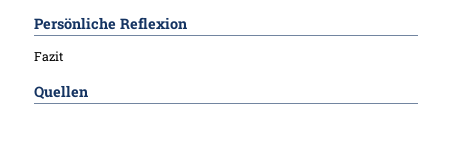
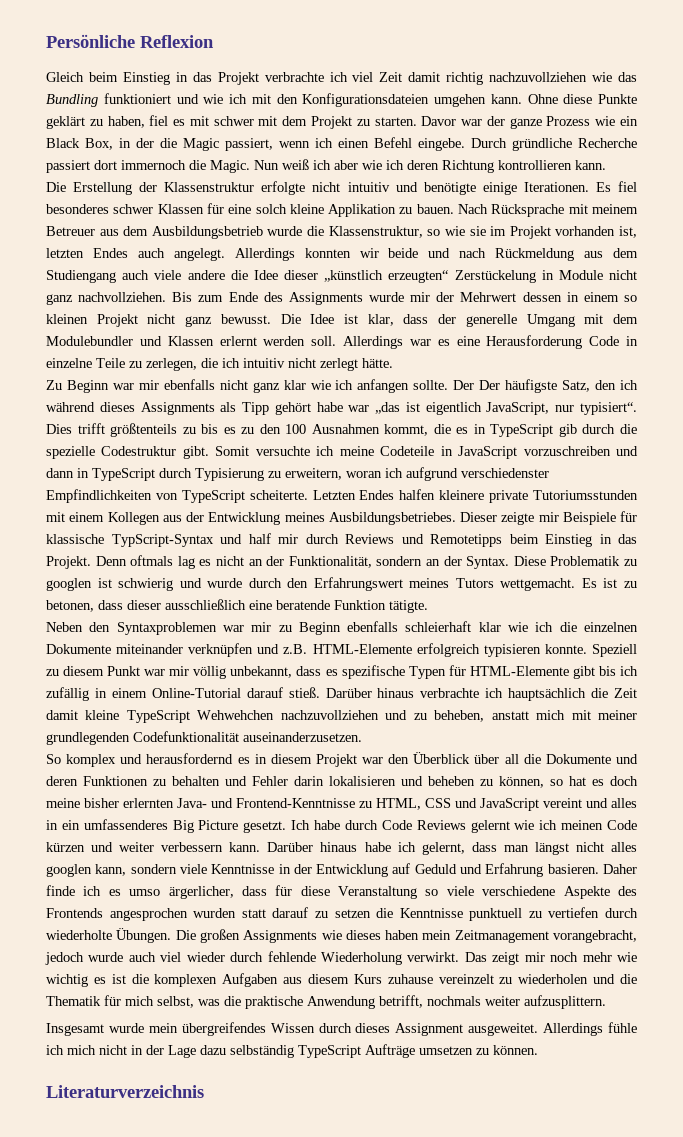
[34,51,64,62] [34,85,88,99] Fazit // Quellen -> [46,72,638,85] [46,93,637,107] [46,115,638,129] [46,137,637,151] [46,159,606,173] [46,181,637,195] [46,203,638,217] [46,226,638,239] [46,248,638,261] [46,270,637,283] [46,292,637,305] [46,314,638,327] [46,335,638,349] [46,358,393,371] [46,379,639,393] [46,402,637,415] [46,423,637,437] [46,446,638,459] [46,467,549,481] [46,489,639,503] [46,511,637,525] [46,533,637,547] [46,555,638,569] [46,577,638,591] [46,599,428,613] [46,621,639,635] [46,643,637,657] [46,665,639,679] [46,687,637,701] [46,710,637,723] [46,731,362,745] [46,752,638,767] [46,776,638,788] [46,798,637,811] [46,819,638,833] [46,842,637,855] [46,863,638,877] [46,885,637,899] [46,907,638,921] [46,928,638,943] [45,951,638,965] [46,973,637,987] [46,995,606,1009] [46,1022,637,1036] [46,1044,538,1058] [46,1085,204,1098] Gleich beim Einstieg in das Projekt verbrachte ich viel Zeit damit richtig nachzuvollziehen wie das Bundling funktioniert und wie ich mit den Konfigurationsdateien umgehen kann. Ohne diese Punkte geklärt zu haben, fiel es mit schwer mit dem Projekt zu starten. Davor war der ganze Prozess wie ein Black Box, in der die Magic passiert, wenn ich einen Befehl eingebe. Durch gründliche Recherche passiert dort immernoch die Magic. Nun weiß ich aber wie ich deren Richtung kontrollieren kann. // Die Erstellung der Klassenstruktur erfolgte nicht intuitiv und benötigte einige Iterationen. Es fiel besonderes schwer Klassen für eine solch kleine Applikation zu bauen. Nach Rücksprache mit meinem Betreuer aus dem Ausbildungsbetrieb wurde die Klassenstruktur, so wie sie im Projekt vorhanden ist, letzten Endes auch angelegt. Allerdings konnten wir beide und nach Rückmeldung aus dem Studiengang auch viele andere die Idee dieser „künstlich erzeugten“ Zerstückelung in Module nicht ganz nachvollziehen. Bis zum Ende des Assignments wurde mir der Mehrwert dessen in einem so kleinen Projekt nicht ganz bewusst. Die Idee ist klar, dass der generelle Umgang mit dem Modulebundler und Klassen erlernt werden soll. Allerdings war es eine Herausforderung Code in einzelne Teile zu zerlegen, die ich intuitiv nicht zerlegt hätte. // Zu Beginn war mir ebenfalls nicht ganz klar wie ich anfangen sollte. Der Der häufigste Satz, den ich während dieses Assignments als Tipp gehört habe war „das ist eigentlich JavaScript, nur typisiert“. Dies trifft größtenteils zu bis es zu den 100 Ausnahmen kommt, die es in TypeScript gib durch die spezielle Codestruktur gibt. Somit versuchte ich meine Codeteile in JavaScript vorzuschreiben und dann in TypeScript durch Typisierung zu erweitern, woran ich aufgrund verschiedenster Empfindlichkeiten von TypeScript scheiterte. Letzten Endes halfen kleinere private Tutoriumsstunden mit einem Kollegen aus der Entwicklung meines Ausbildungsbetriebes. Dieser zeigte mir Beispiele für klassische TypScript-Syntax und half mir durch Reviews und Remotetipps beim Einstieg in das Projekt. Denn oftmals lag es nicht an der Funktionalität, sondern an der Syntax. Diese Problematik zu googlen ist schwierig und wurde durch den Erfahrungswert meines Tutors wettgemacht. Es ist zu betonen, dass dieser ausschließlich eine beratende Funktion tätigte. // Neben den Syntaxproblemen war mir zu Beginn ebenfalls schleierhaft klar wie ich die einzelnen Dokumente miteinander verknüpfen und z.B. HTML-Elemente erfolgreich typisieren konnte. Speziell zu diesem Punkt war mir völlig unbekannt, dass es spezifische Typen für HTML-Elemente gibt bis ich zufällig in einem Online-Tutorial darauf stieß. Darüber hinaus verbrachte ich hauptsächlich die Zeit damit kleine TypeScript Wehwehchen nachzuvollziehen und zu beheben, anstatt mich mit meiner grundlegenden Codefunktionalität auseinanderzusetzen. // So komplex und herausfordernd es in diesem Projekt war den Überblick über all die Dokumente und deren Funktionen zu behalten und Fehler darin lokalisieren und beheben zu können, so hat es doch meine bisher erlernten Java- und Frontend-Kenntnisse zu HTML, CSS und JavaScript vereint und alles in ein umfassenderes Big Picture gesetzt. Ich habe durch Code Reviews gelernt wie ich meinen Code kürzen und weiter verbessern kann. Darüber hinaus habe ich gelernt, dass man längst nicht alles googlen kann, sondern viele Kenntnisse in der Entwicklung auf Geduld und Erfahrung basieren. Daher finde ich es umso ärgerlicher, dass für diese Veranstaltung so viele verschiedene Aspekte des Frontends angesprochen wurden statt darauf zu setzen die Kenntnisse punktuell zu vertiefen durch wiederholte Übungen. Die großen Assignments wie dieses haben mein Zeitmanagement vorangebracht, jedoch wurde auch viel wieder durch fehlende Wiederholung verwirkt. Das zeigt mir noch mehr wie wichtig es ist die komplexen Aufgaben aus diesem Kurs zuhause vereinzelt zu wiederholen und die Thematik für mich selbst, was die praktische Anwendung betrifft, nochmals weiter aufzusplittern. // Insgesamt wurde mein übergreifendes Wissen durch dieses Assignment ausgeweitet. Allerdings fühle ich mich nicht in der Lage dazu selbständig TypeScript Aufträge umsetzen zu können. // Literaturverzeichnis

